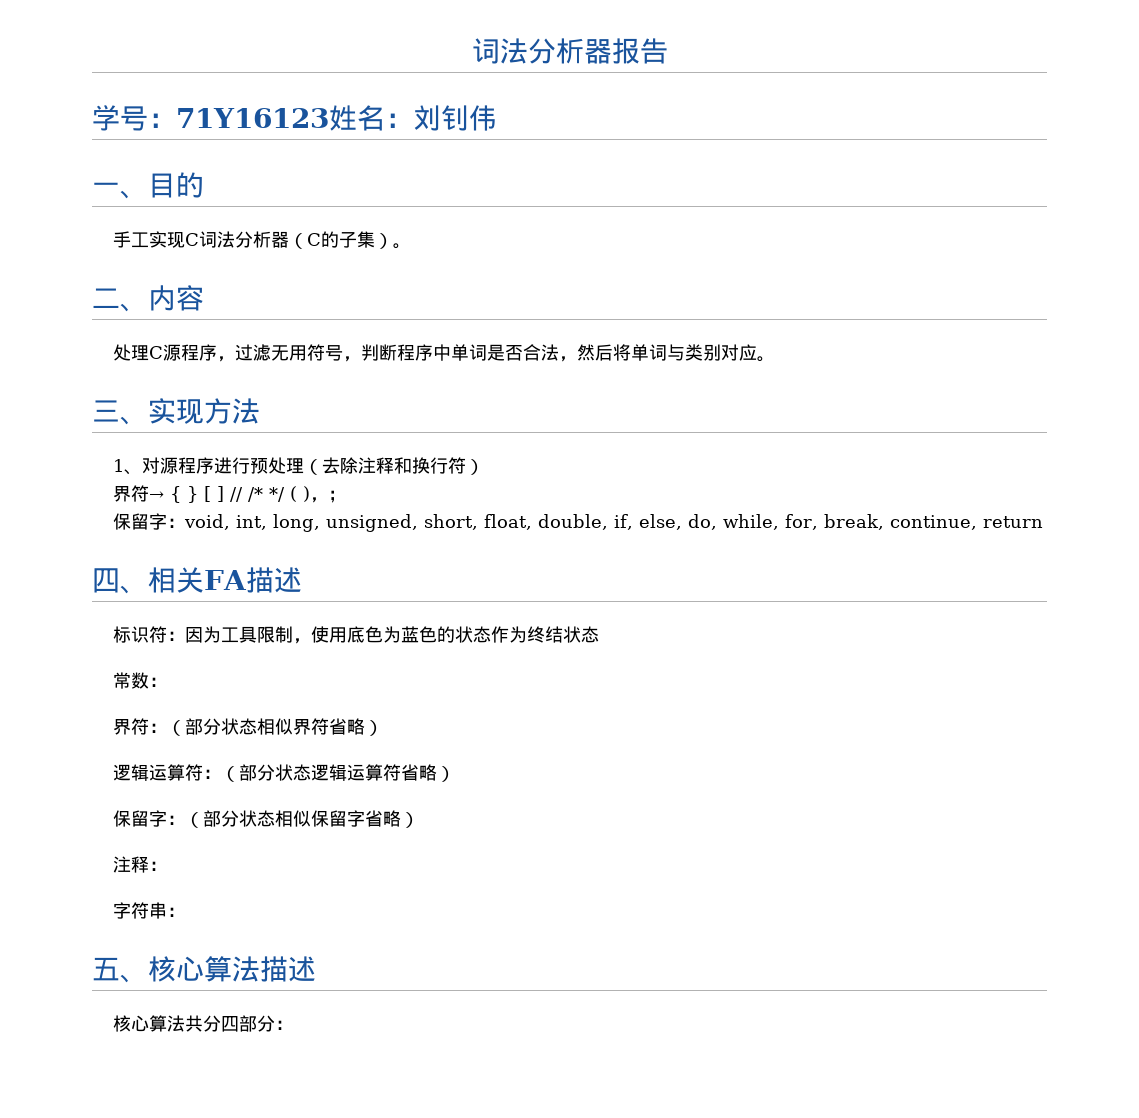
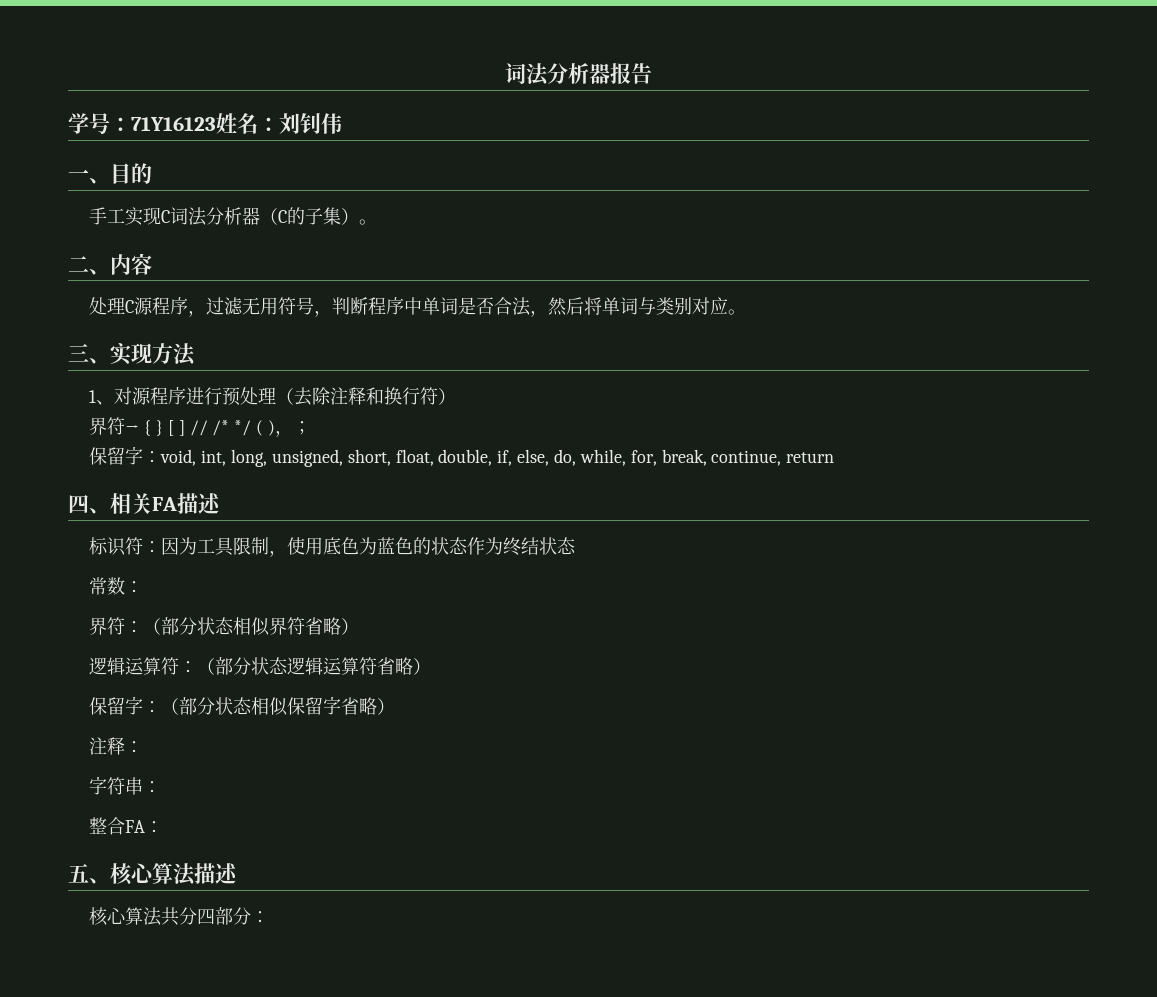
(185, 912) none -> [89,817,164,835] // 整合FA：

